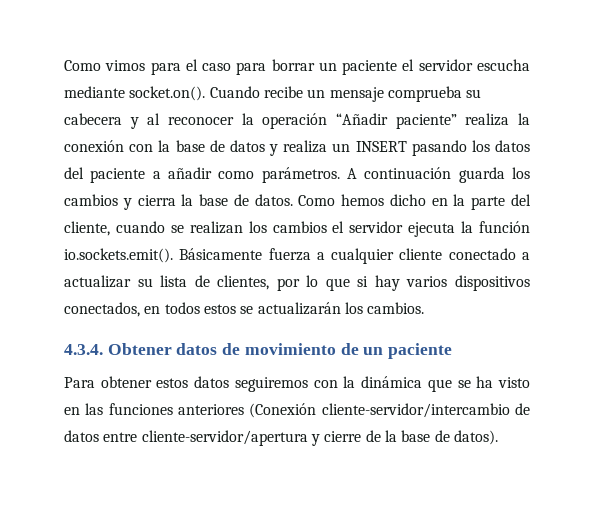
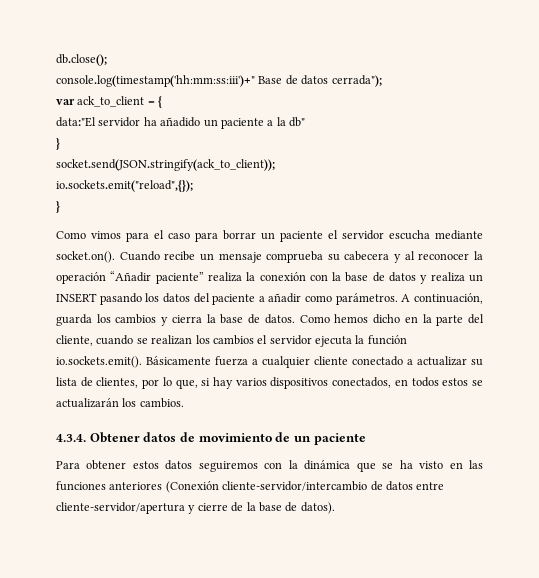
(64, 65) none -> [56,54,107,66] [56,75,382,87] [56,96,163,108] [56,117,305,129] [56,138,60,150] [56,159,275,171] [56,180,193,192] [56,201,60,213] db.close(); // console.log(timestamp('hh:mm:ss:iii')+" Base de datos cerrada"); // var ack_to_client = { // data:"El servidor ha añadido un paciente a la db" // } // socket.send(JSON.stringify(ack_to_client)); // io.sockets.emit("reload",{}); // } //
[364,167,452,179] continuación -> [413,293,483,304] continuación,
[325,278,350,291] que -> [175,379,198,389] que,

